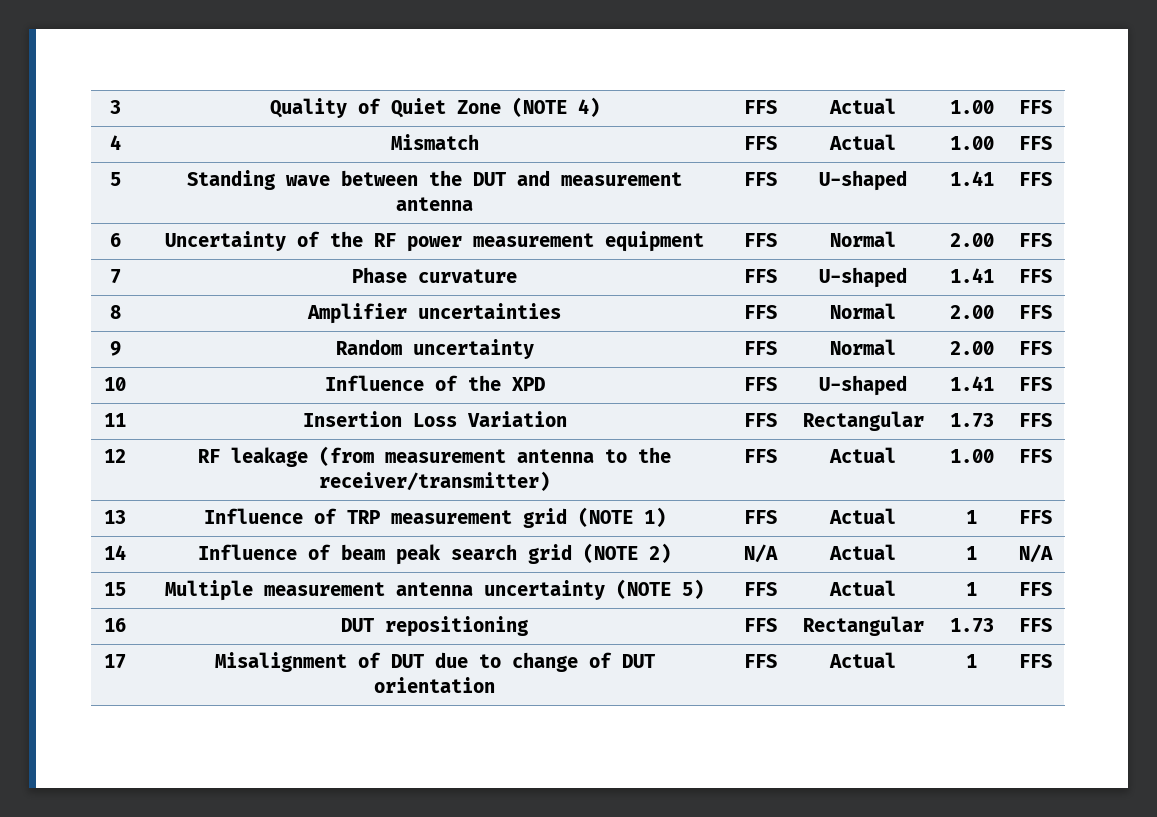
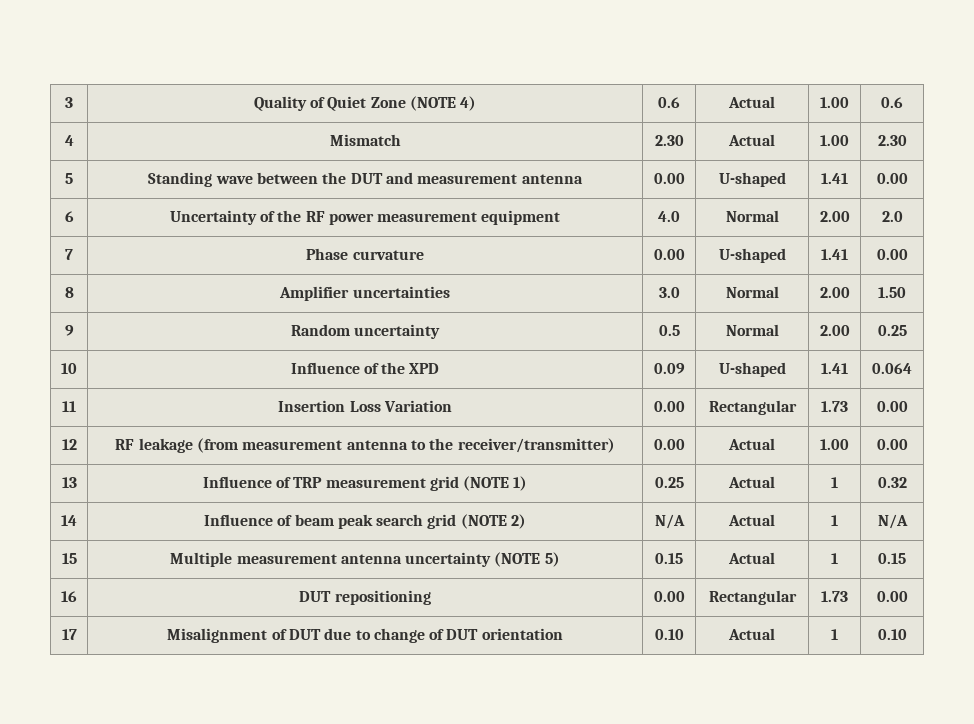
[743,100,777,114] [829,98,896,114] [949,100,994,114] [1019,100,1052,114] FFS | Actual | 1.00 | FFS -> [658,97,680,108] [728,96,775,108] [820,97,849,108] [881,97,903,108] 0.6 | Actual | 1.00 | 0.6
[743,136,777,150] [829,134,896,150] [949,136,994,150] [1019,136,1052,150] FFS | Actual | 1.00 | FFS -> [654,135,684,146] [728,134,775,146] [820,135,849,146] [877,135,907,146] 2.30 | Actual | 1.00 | 2.30
[743,172,777,186] [819,170,907,191] [949,171,994,186] [1019,172,1052,186] FFS | U-shaped | 1.41 | FFS -> [653,173,685,184] [718,172,786,187] [821,173,848,184] [876,173,908,184] 0.00 | U-shaped | 1.41 | 0.00
[743,233,777,247] [830,231,896,247] [949,233,994,247] [1019,233,1052,247] FFS | Normal | 2.00 | FFS -> [658,211,680,222] [725,210,779,222] [819,211,850,222] [881,211,903,222] 4.0 | Normal | 2.00 | 2.0
[743,269,777,283] [819,267,907,288] [949,268,994,283] [1019,269,1052,283] FFS | U-shaped | 1.41 | FFS -> [653,249,685,260] [718,248,786,263] [821,249,848,260] [876,249,908,260] 0.00 | U-shaped | 1.41 | 0.00
[743,305,777,319] [830,303,896,319] [949,305,994,319] [1019,305,1052,319] FFS | Normal | 2.00 | FFS -> [658,287,680,298] [725,286,779,298] [819,287,850,298] [878,287,906,298] 3.0 | Normal | 2.00 | 1.50
[743,341,777,355] [830,339,896,355] [949,341,994,355] [1019,341,1052,355] FFS | Normal | 2.00 | FFS -> [658,325,680,336] [725,324,779,336] [819,325,850,336] [877,325,907,336] 0.5 | Normal | 2.00 | 0.25
[743,377,777,391] [819,375,907,396] [949,376,994,391] [1019,377,1052,391] FFS | U-shaped | 1.41 | FFS -> [653,363,685,374] [718,362,786,377] [821,363,848,374] [872,363,912,374] 0.09 | U-shaped | 1.41 | 0.064
[743,413,777,427] [802,411,924,431] [949,413,994,428] [1019,413,1052,427] FFS | Rectangular | 1.73 | FFS -> [653,401,685,412] [708,400,797,415] [821,401,848,412] [876,401,908,412] 0.00 | Rectangular | 1.73 | 0.00
[743,449,777,463] [829,447,896,463] [949,449,994,463] [1019,449,1052,463] FFS | Actual | 1.00 | FFS -> [653,439,685,450] [728,438,775,450] [820,439,849,450] [876,439,908,450] 0.00 | Actual | 1.00 | 0.00
[743,510,777,524] [829,508,896,524] [966,510,977,524] [1019,510,1052,524] FFS | Actual | 1 | FFS -> [654,477,684,488] [728,476,775,488] [831,477,838,488] [877,477,907,488] 0.25 | Actual | 1 | 0.32
[743,582,777,596] [829,580,896,596] [966,582,977,596] [1019,582,1052,596] FFS | Actual | 1 | FFS -> [655,553,683,564] [728,552,775,564] [831,553,838,564] [878,553,906,564] 0.15 | Actual | 1 | 0.15
[743,618,777,632] [802,616,924,636] [949,618,994,633] [1019,618,1052,632] FFS | Rectangular | 1.73 | FFS -> [653,591,685,602] [708,590,797,605] [821,591,848,602] [876,591,908,602] 0.00 | Rectangular | 1.73 | 0.00
[743,654,777,668] [829,652,896,668] [966,654,977,668] [1019,654,1052,668] FFS | Actual | 1 | FFS -> [654,629,684,640] [728,628,775,640] [831,629,838,640] [877,629,907,640] 0.10 | Actual | 1 | 0.10

